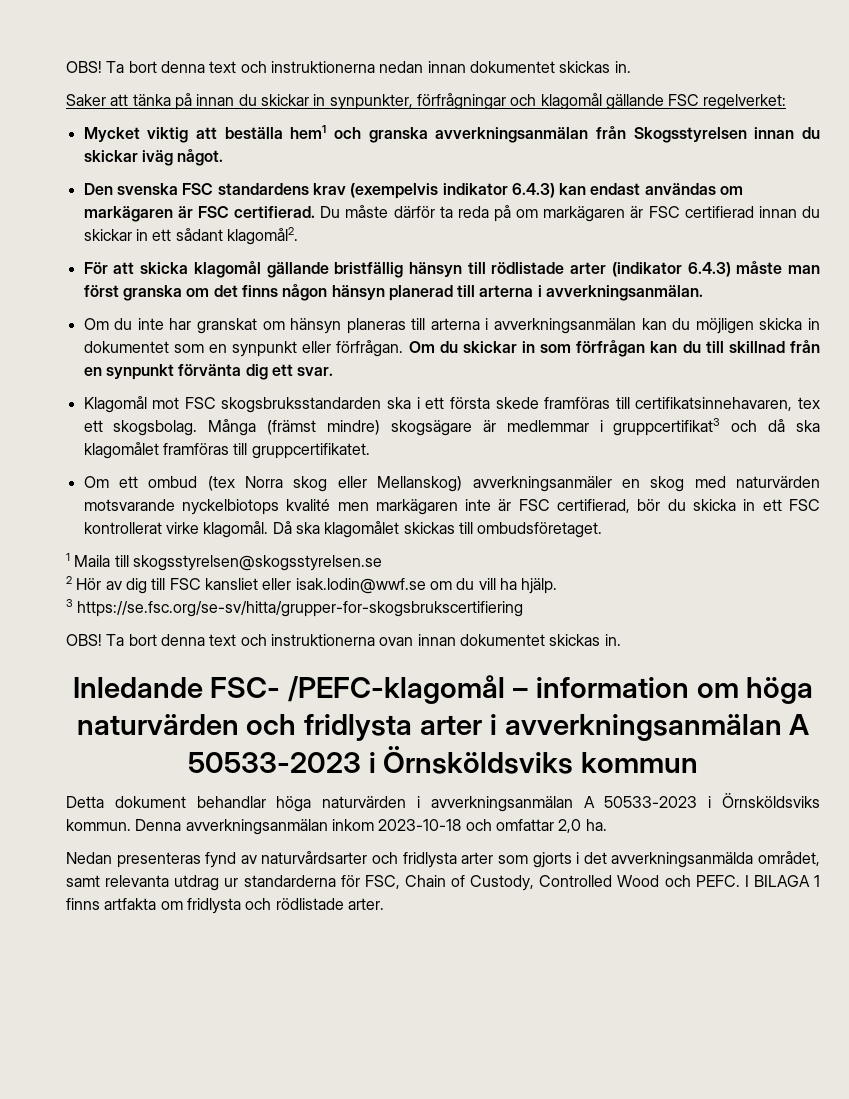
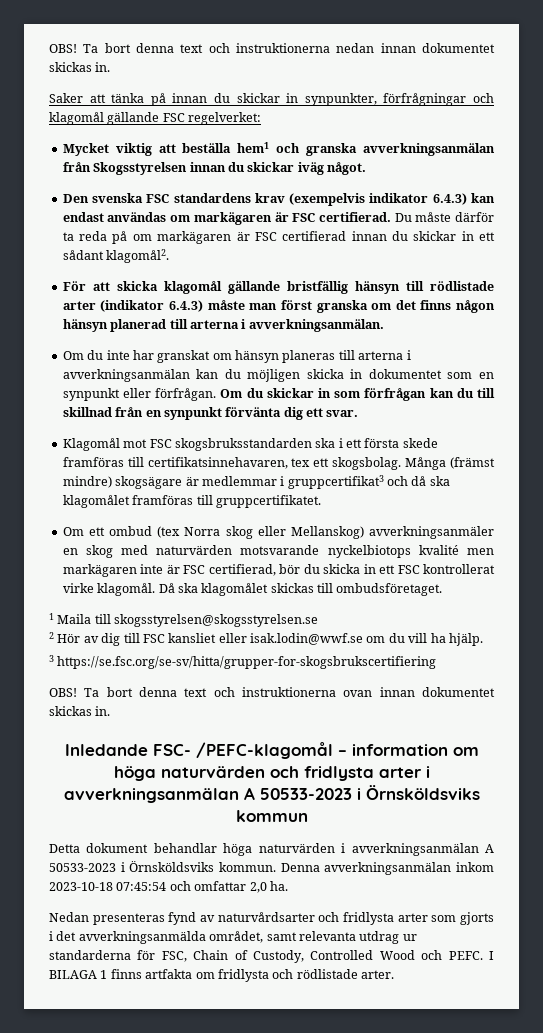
(462, 825) none -> [116,882,167,891] 07:45:54

